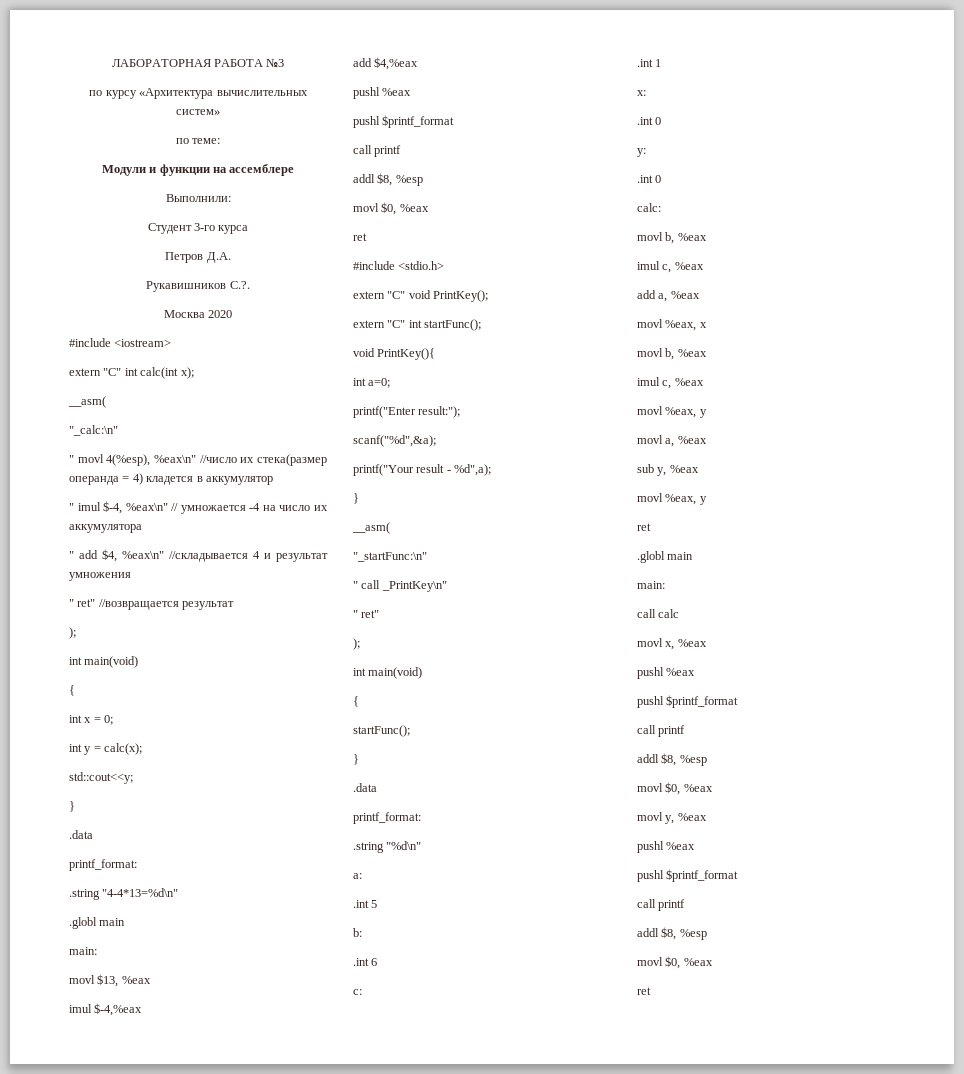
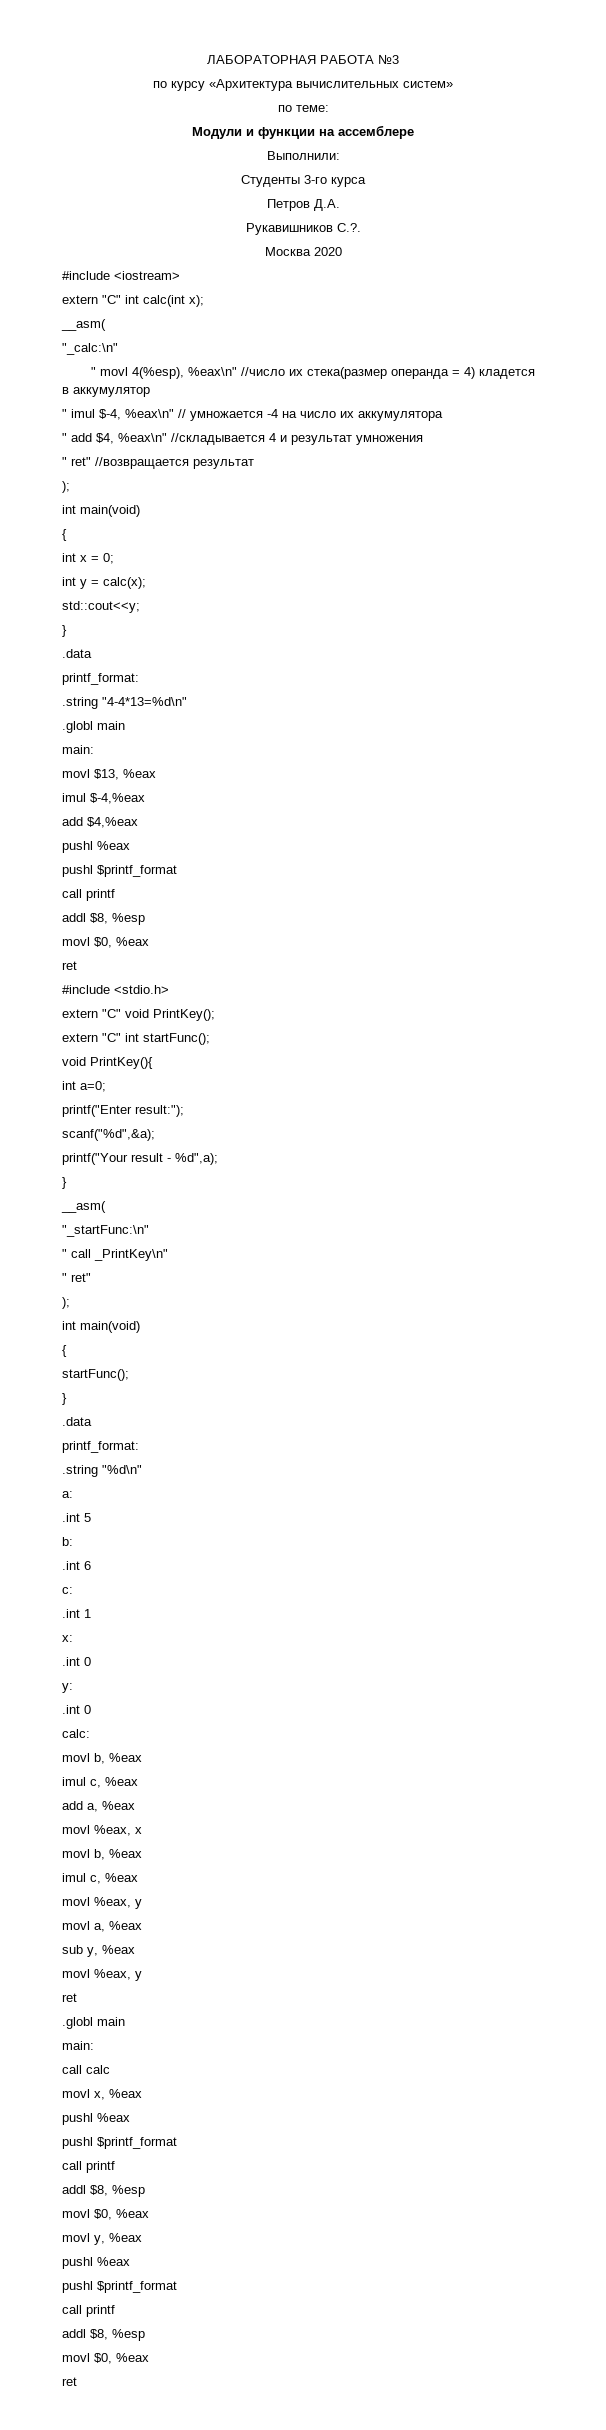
[147,223,192,234] Студент -> [241,175,300,187] Студенты

